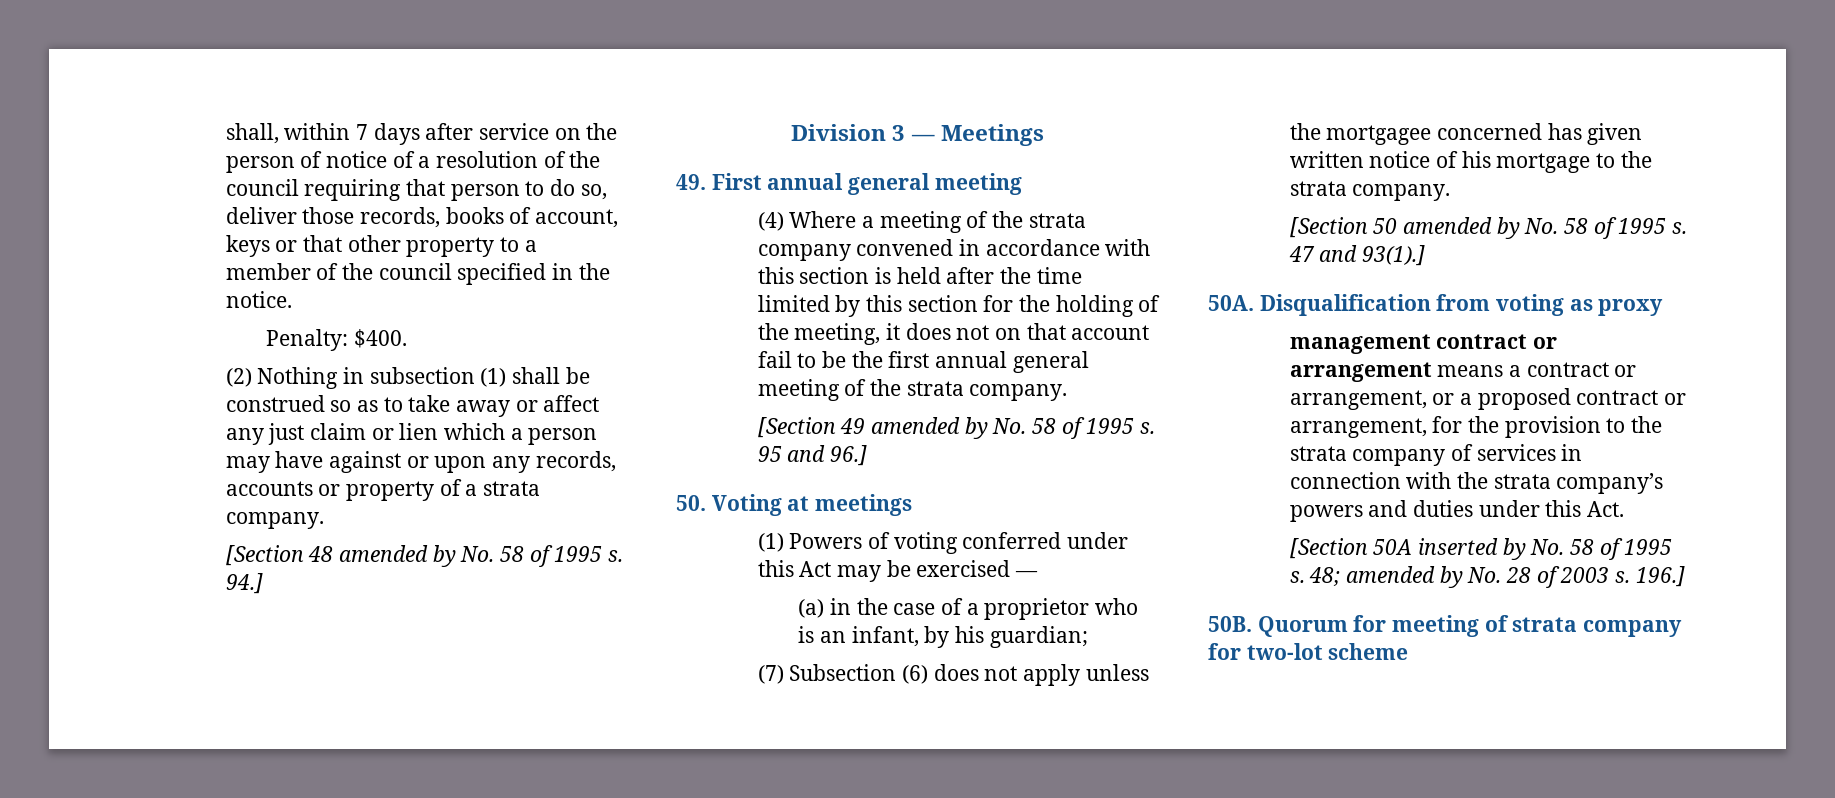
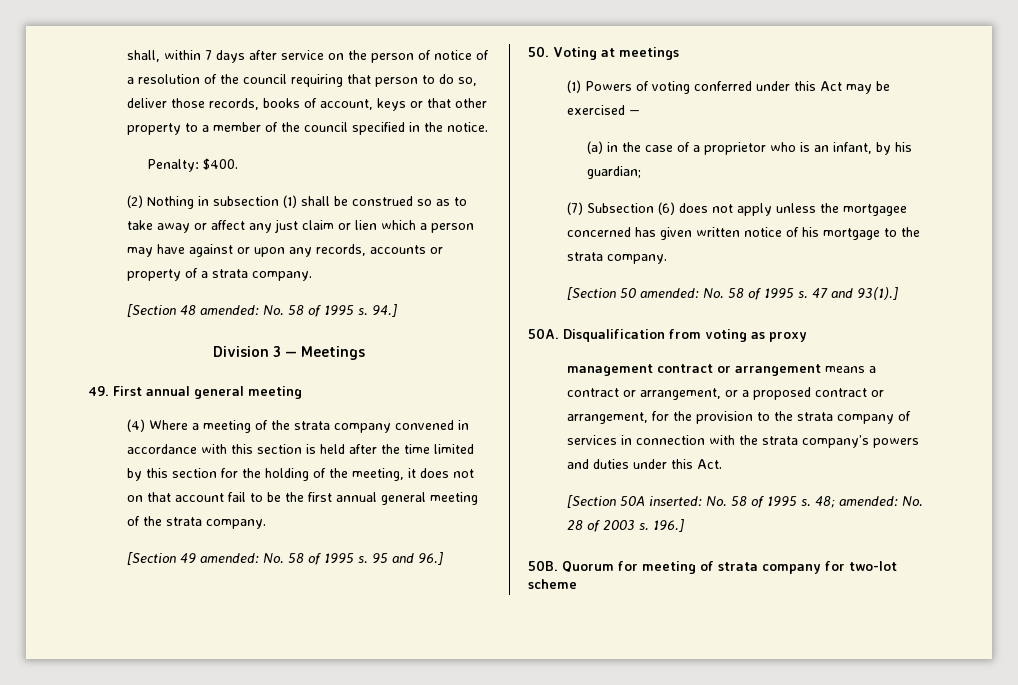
[338,545,456,567] amended by -> [200,305,260,316] amended:
[870,417,988,439] amended by -> [200,553,260,564] amended:
[1402,217,1520,239] amended by -> [640,288,700,299] amended:
[1417,538,1526,560] inserted by -> [649,496,703,507] inserted:
[1345,566,1463,588] amended by -> [839,496,899,507] amended:

